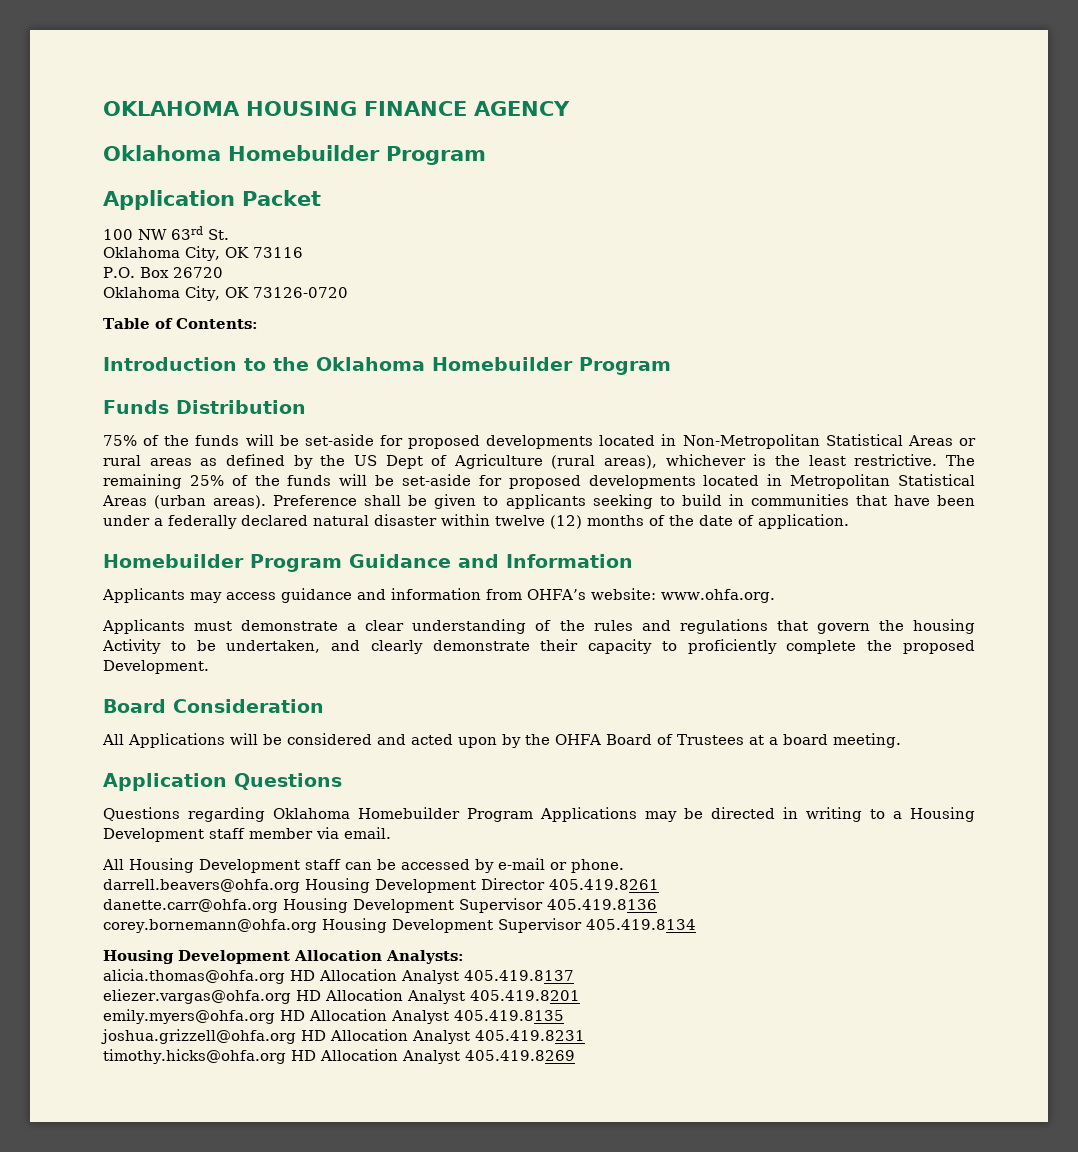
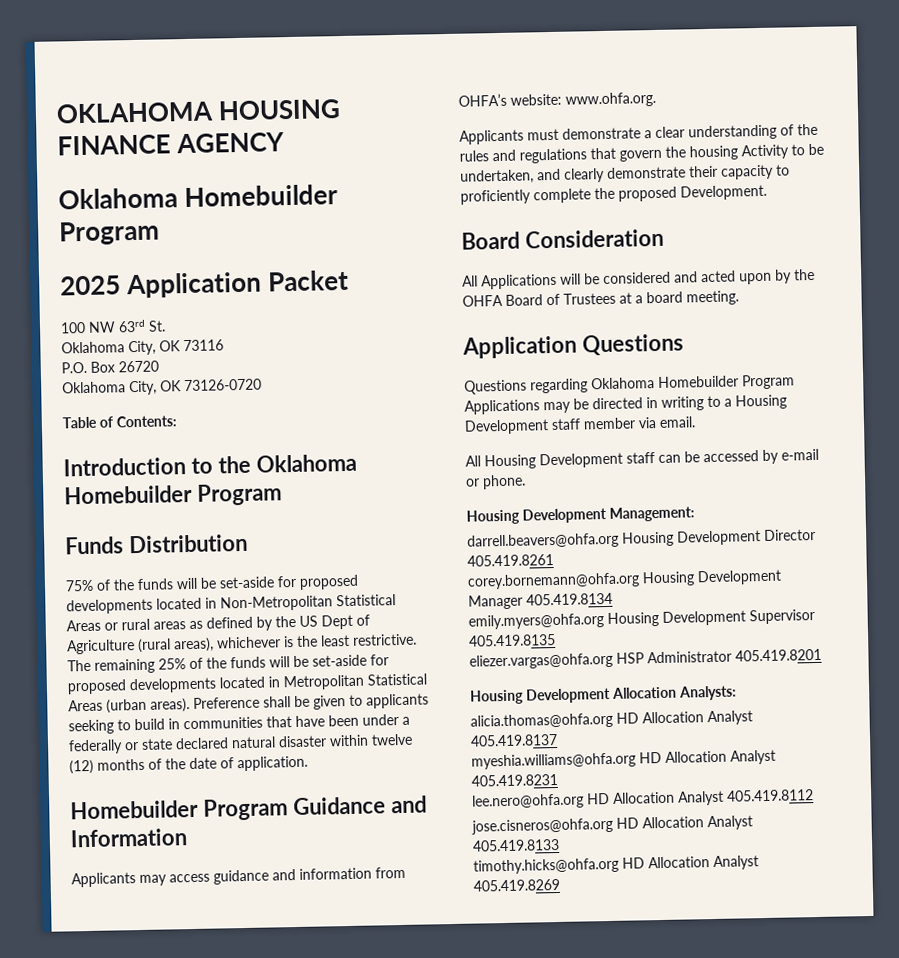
(486, 155) none -> [60,275,121,296] 2025
(237, 522) none -> [124,738,173,751] or state
(624, 866) none -> [466,506,695,525] // Housing Development Management:
[103,898,657,913] [103,918,696,933] danette.carr@ohfa.org Housing Development Supervisor 405.419.8136 // corey.bornemann@ohfa.org Housing Development Supervisor 405.419.8134 -> [467,569,782,590] [468,592,613,610] [468,609,815,630] [469,634,556,647] [469,648,822,670] corey.bornemann@ohfa.org Housing Development Manager 405.419.8134 // emily.myers@ohfa.org Housing Development Supervisor 405.419.8135 // eliezer.vargas@ohfa.org HSP Administrator 405.419.8201
[103,989,580,1004] [103,1009,564,1024] [101,1029,585,1044] eliezer.vargas@ohfa.org HD Allocation Analyst 405.419.8201 // emily.myers@ohfa.org HD Allocation Analyst 405.419.8135 // joshua.grizzell@ohfa.org HD Allocation Analyst 405.419.8231 -> [471,749,776,770] [471,773,558,787] [472,789,814,810] [471,815,753,835] [472,838,560,852] myeshia.williams@ohfa.org HD Allocation Analyst 405.419.8231 // lee.nero@ohfa.org HD Allocation Analyst 405.419.8112 // jose.cisneros@ohfa.org HD Allocation Analyst 405.419.8133

